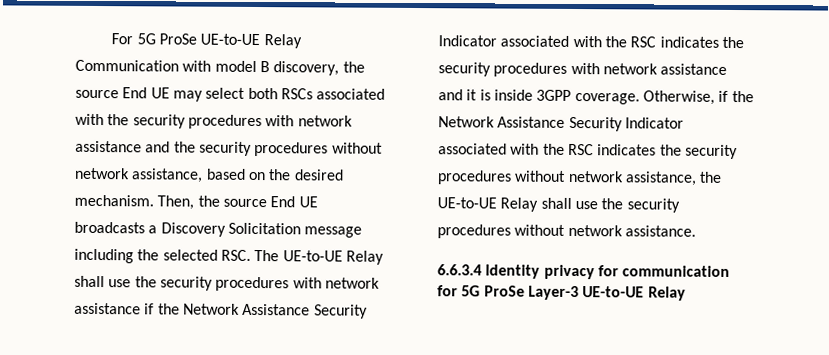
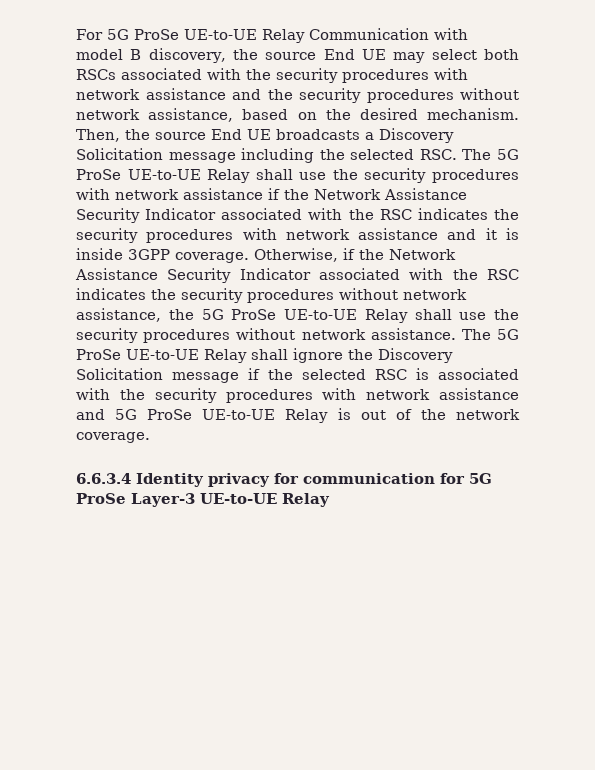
(280, 255) none -> [496,149,519,160] [76,169,121,180] 5G ProSe
(723, 177) none -> [201,309,277,320] 5G ProSe
(696, 231) none -> [461,329,519,340] [76,348,453,363] [76,368,519,383] [76,388,519,403] [76,408,520,423] [76,432,150,443] The 5G ProSe UE-to-UE Relay shall ignore the Discovery Solicitation message if the selected RSC is associated with the security procedures with network assistance and 5G ProSe UE-to-UE Relay is out of the network coverage.

